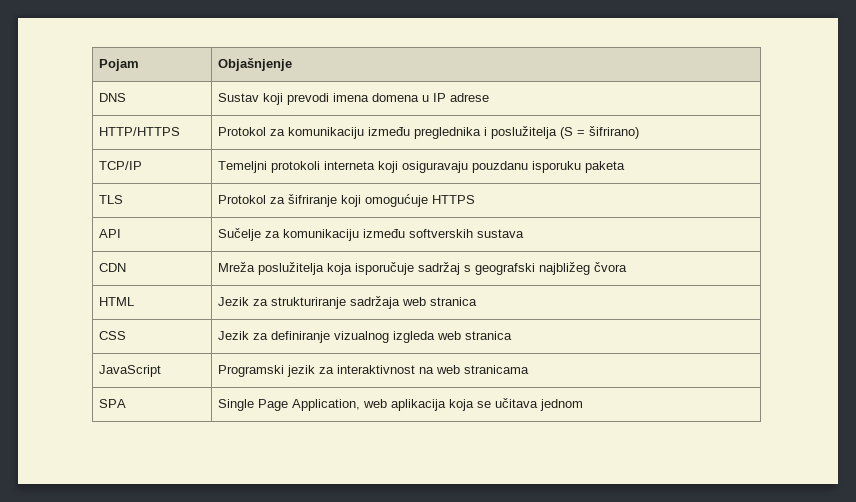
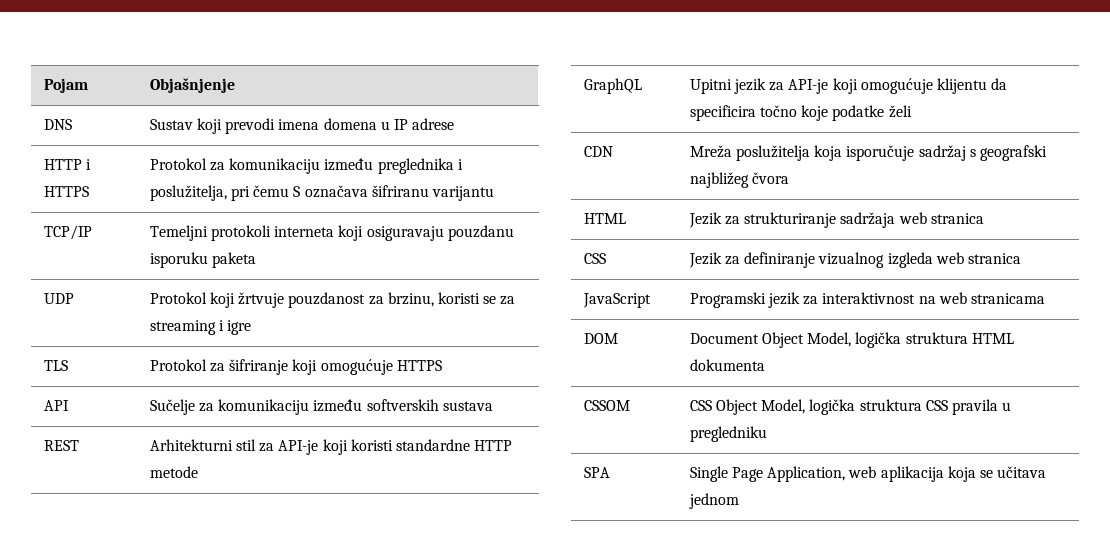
[98,127,180,136] HTTP/HTTPS -> [43,159,91,170] [43,186,89,197] HTTP i HTTPS
[490,126,639,139] poslužitelja (S = šifrirano) -> [149,185,494,201] poslužitelja, pri čemu S označava šifriranu varijantu
(625, 167) none -> [43,293,74,304] [149,292,516,308] [149,320,252,335] // UDP | Protokol koji žrtvuje pouzdanost za brzinu, koristi se za streaming i igre
(524, 233) none -> [43,440,79,451] [149,439,513,455] [149,466,198,478] [583,78,642,94] [689,78,1008,94] [689,105,912,121] // REST | Arhitekturni stil za API-je koji koristi standardne HTTP metode // GraphQL | Upitni jezik za API-je koji omogućuje klijentu da specificira točno koje podatke želi
(529, 369) none -> [583,333,618,344] [689,332,1014,348] [689,359,765,371] [583,400,630,411] [689,399,1012,415] [689,426,767,442] // DOM | Document Object Model, logička struktura HTML dokumenta // CSSOM | CSS Object Model, logička struktura CSS pravila u pregledniku

